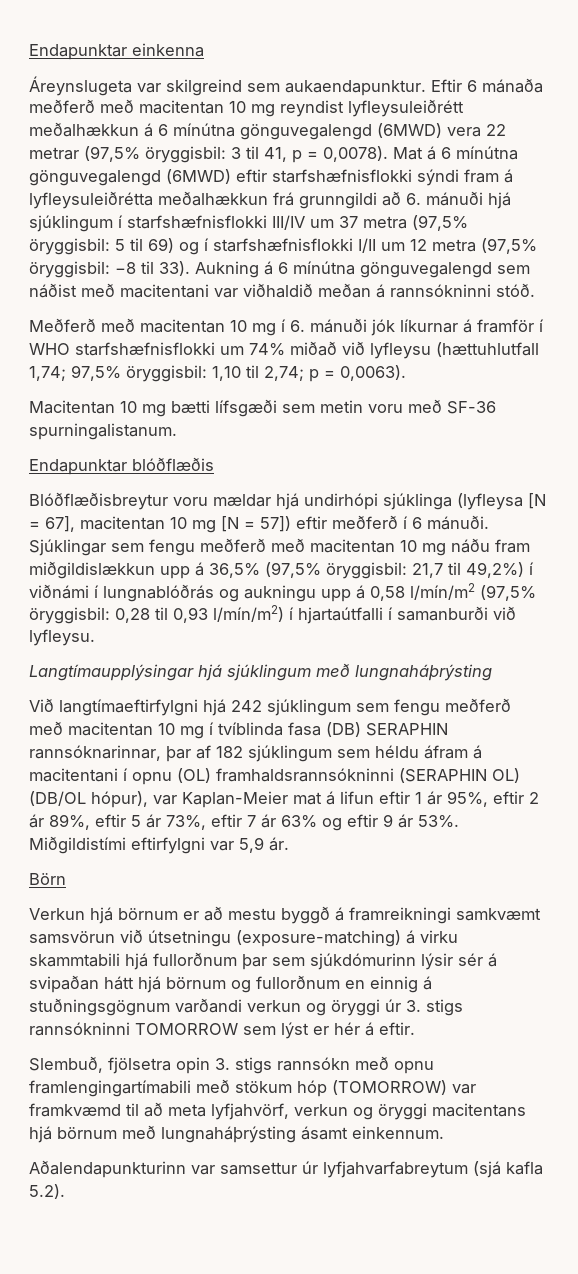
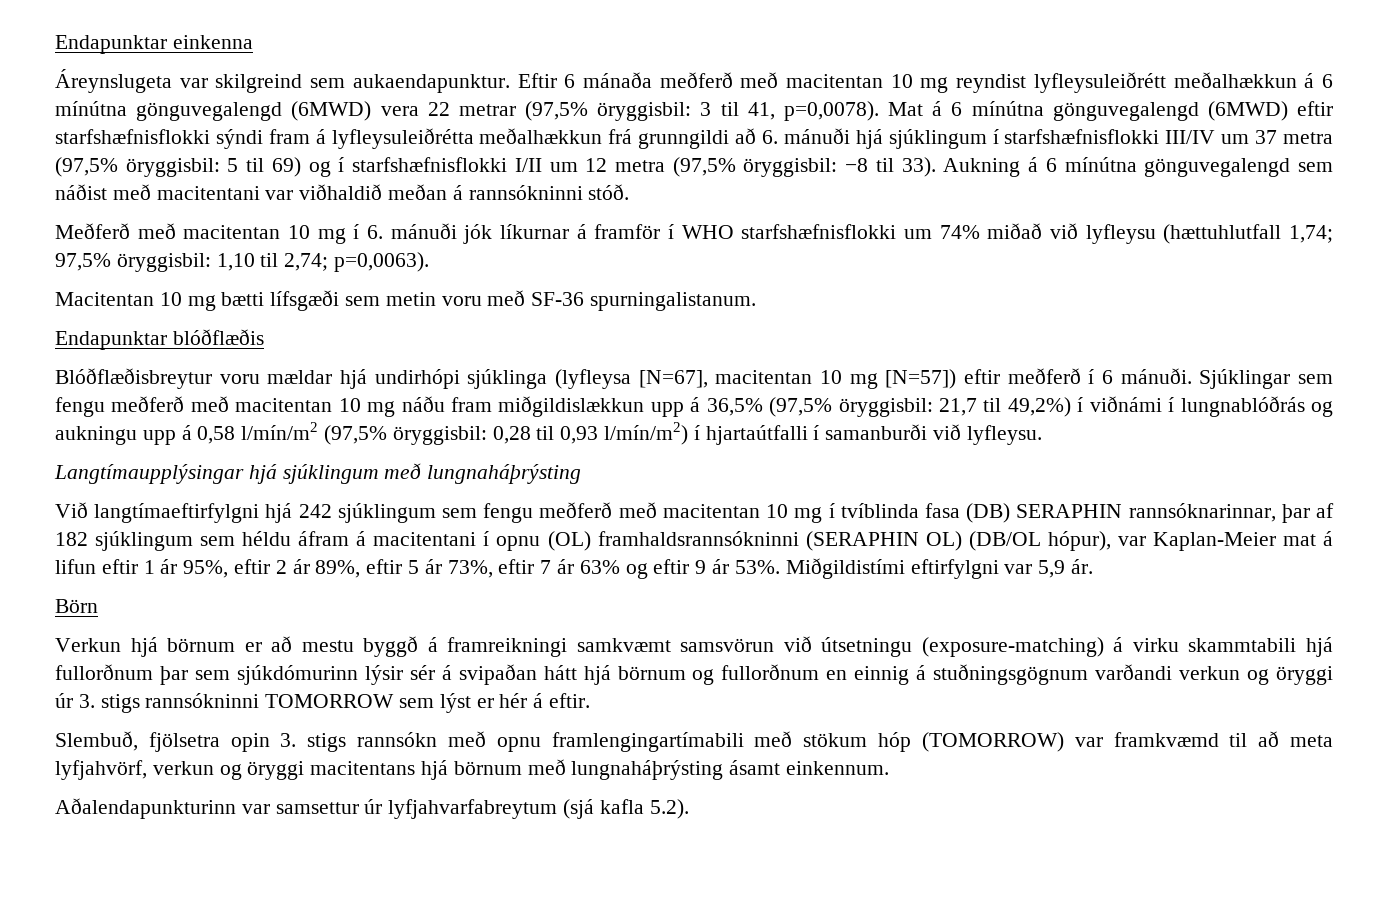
[292,146,388,163] p = 0,0078). -> [783,101,879,121] p=0,0078).
[309,365,406,382] p = 0,0063). -> [334,252,430,272] p=0,0063).
[528,493,546,509] [29,516,291,533] [N = 67], macitentan 10 mg [N = 57]) -> [638,369,957,389] [N=67], macitentan 10 mg [N=57])

